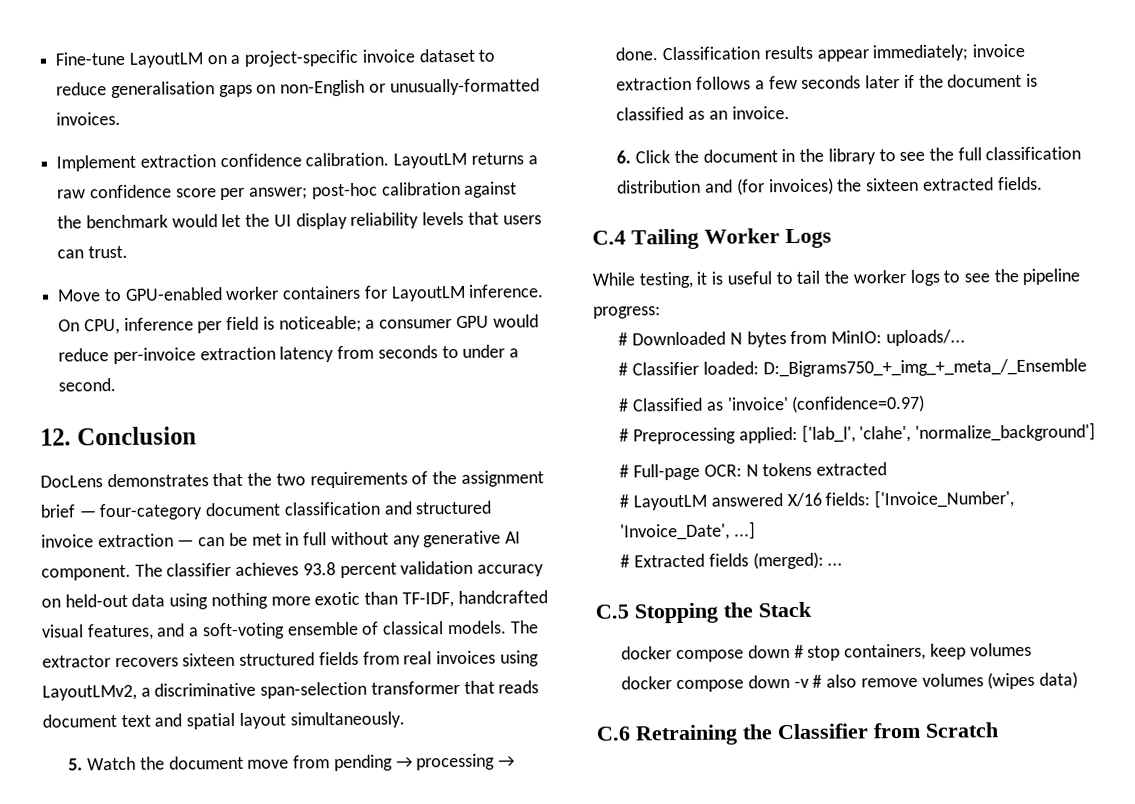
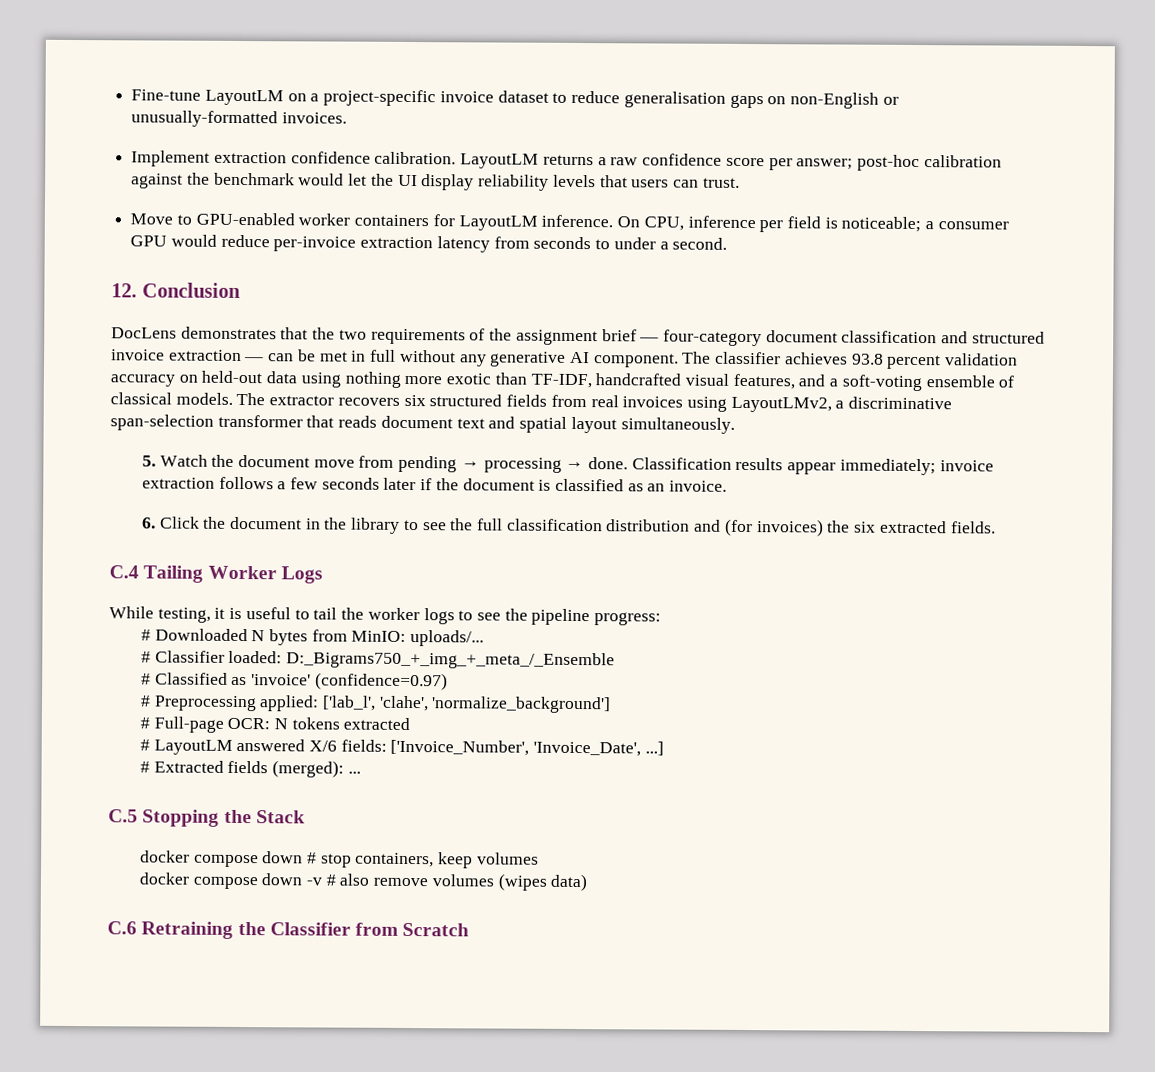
[182,652,236,667] sixteen -> [403,394,426,407] six
[866,177,920,192] sixteen -> [854,521,877,533] six
[786,492,822,508] X/16 -> [308,740,337,752] X/6

